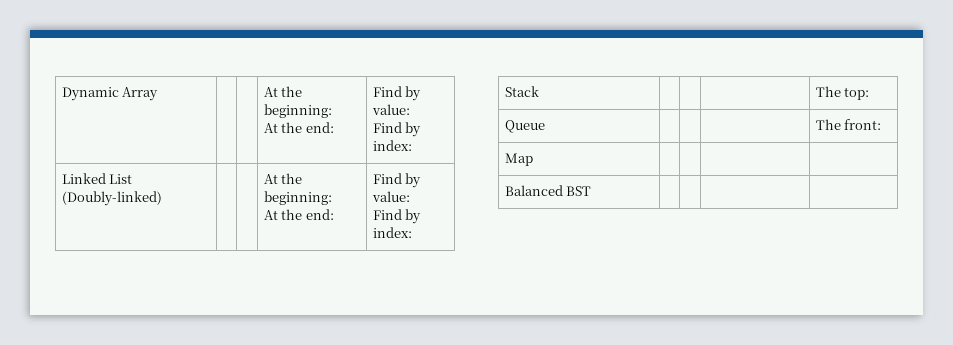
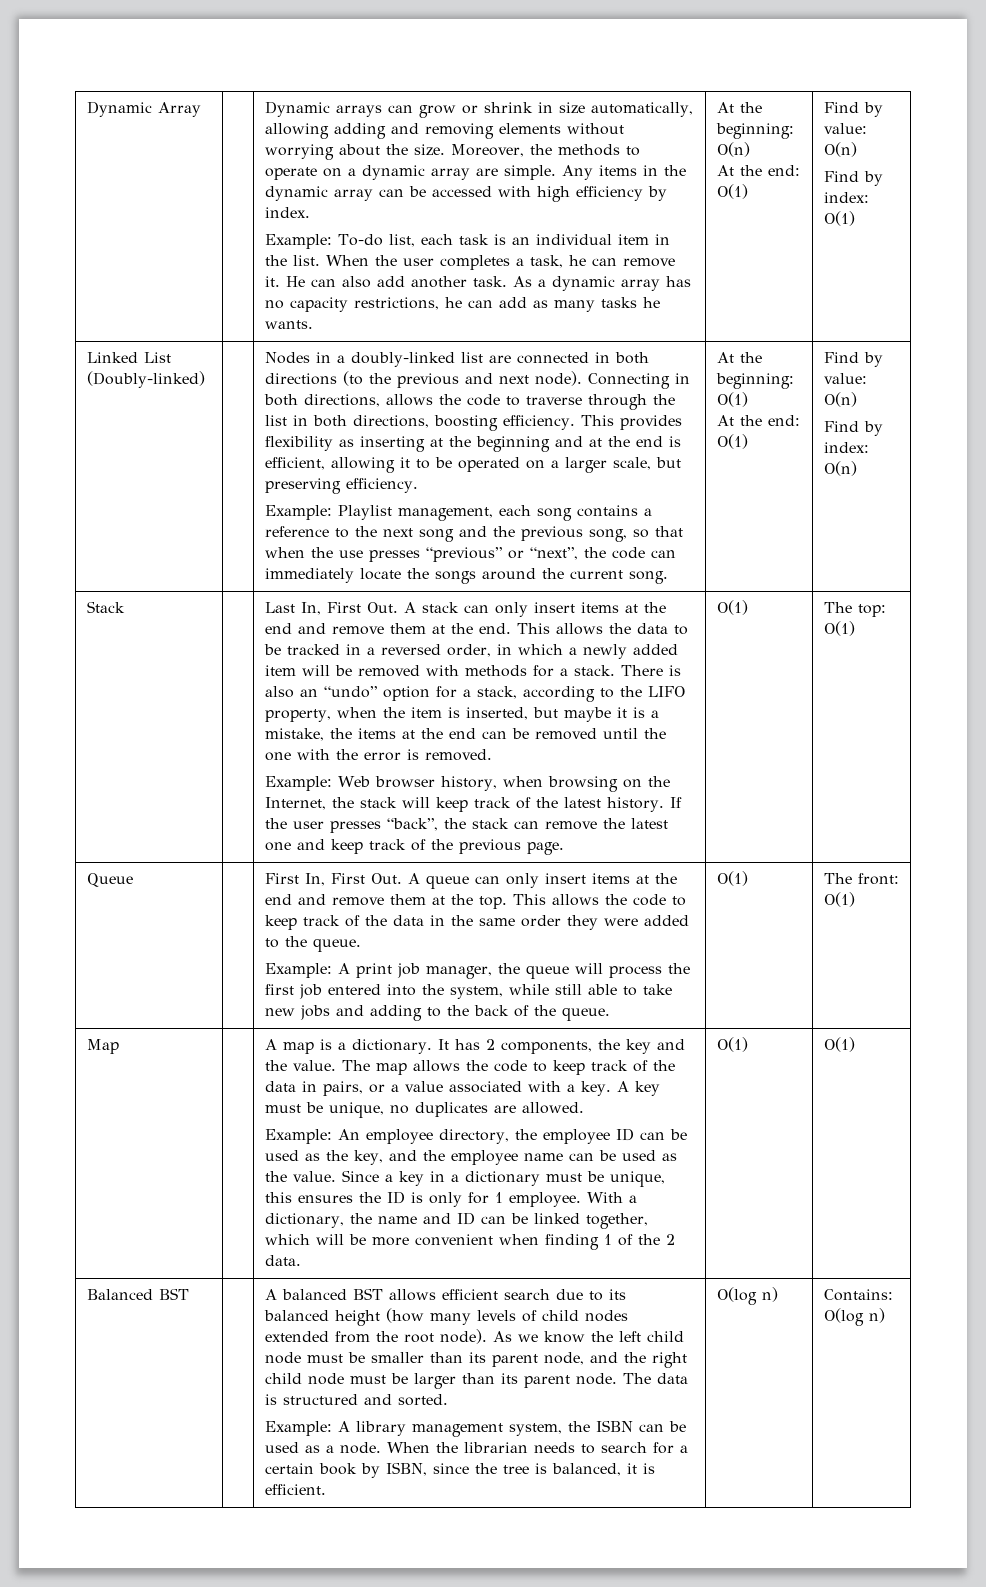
[263,86,303,97] [263,104,332,118] [263,122,334,133] [372,86,422,101] [371,104,410,115] [372,122,422,137] [372,140,412,151] | At the beginning: // At the end: | Find by value: // Find by index: -> [264,101,693,118] [264,123,624,139] [264,144,640,160] [264,165,686,180] [264,186,667,202] [264,207,310,218] [264,234,670,249] [264,255,675,270] [264,276,691,291] [264,297,660,312] [264,320,313,329] [716,102,762,113] [715,123,794,139] [716,142,750,157] [716,165,800,176] [716,184,748,199] [823,102,883,117] [823,123,867,134] [823,142,857,157] [823,171,883,186] [823,192,869,203] [823,211,855,226] Dynamic arrays can grow or shrink in size automatically, allowing adding and removing elements without worrying about the size. Moreover, the methods to operate on a dynamic array are simple. Any items in the dynamic array can be accessed with high efficiency by index. // Example: To-do list, each task is an individual item in the list. When the user completes a task, he can remove it. He can also add another task. As a dynamic array has no capacity restrictions, he can add as many tasks he wants. | At the beginning: O(n) // At the end: O(1) | Find by value: O(n) // Find by index: O(1)
[263,173,303,184] [263,191,332,205] [263,209,334,220] [372,173,422,188] [371,191,410,202] [372,209,422,224] [372,227,412,238] | At the beginning: // At the end: | Find by value: // Find by index: -> [264,352,649,367] [264,371,690,389] [263,394,675,410] [264,415,682,431] [264,436,681,452] [264,457,681,473] [264,478,418,494] [264,505,652,521] [264,526,683,542] [264,547,676,562] [264,568,668,584] [716,352,762,363] [715,373,794,389] [716,392,748,407] [716,415,800,426] [716,434,748,449] [823,352,883,367] [823,373,867,384] [823,392,857,407] [823,421,883,436] [823,442,869,453] [823,461,857,476] Nodes in a doubly-linked list are connected in both directions (to the previous and next node). Connecting in both directions, allows the code to traverse through the list in both directions, boosting efficiency. This provides flexibility as inserting at the beginning and at the end is efficient, allowing it to be operated on a larger scale, but preserving efficiency. // Example: Playlist management, each song contains a reference to the next song and the previous song, so that when the use presses “previous” or “next”, the code can immediately locate the songs around the current song. | At the beginning: O(1) // At the end: O(1) | Find by value: O(n) // Find by index: O(n)
(539, 91) | -> [264,602,666,617] [264,623,688,635] [263,644,678,659] [264,665,681,677] [264,686,685,702] [264,707,659,722] [264,728,666,741] [264,749,492,761] [264,776,670,792] [264,797,682,812] [264,818,668,833] [264,839,564,855] [716,600,748,615] Last In, First Out. A stack can only insert items at the end and remove them at the end. This allows the data to be tracked in a reversed order, in which a newly added item will be removed with methods for a stack. There is also an “undo” option for a stack, according to the LIFO property, when the item is inserted, but maybe it is a mistake, the items at the end can be removed until the one with the error is removed. // Example: Web browser history, when browsing on the Internet, the stack will keep track of the latest history. If the user presses “back”, the stack can remove the latest one and keep track of the previous page. | O(1)
(870, 93) none -> [823,621,855,636] O(1)
(545, 126) | -> [264,873,677,889] [264,894,686,909] [264,915,689,930] [264,936,361,952] [264,963,690,979] [264,984,672,999] [264,1005,610,1021] [716,871,748,886] First In, First Out. A queue can only insert items at the end and remove them at the top. This allows the code to keep track of the data in the same order they were added to the queue. // Example: A print job manager, the queue will process the first job entered into the system, while still able to take new jobs and adding to the back of the queue. | O(1)
(882, 124) none -> [823,892,855,907] O(1)
[504,185,592,196] | | // Balanced BST | | | | -> [264,1039,685,1054] [264,1060,675,1075] [264,1081,660,1096] [264,1102,584,1118] [264,1128,687,1144] [264,1150,677,1165] [264,1170,665,1187] [264,1191,637,1207] [264,1212,648,1229] [264,1234,675,1250] [264,1255,301,1266] [716,1037,748,1052] [823,1037,855,1052] [86,1288,189,1300] [264,1288,626,1301] [263,1308,628,1326] [264,1329,684,1344] [264,1352,687,1368] [264,1373,688,1389] [264,1394,448,1406] [264,1420,686,1437] [264,1442,688,1454] [264,1462,655,1478] [264,1484,326,1495] [716,1287,778,1305] [823,1289,893,1301] [823,1308,885,1326] A map is a dictionary. It has 2 components, the key and the value. The map allows the code to keep track of the data in pairs, or a value associated with a key. A key must be unique, no duplicates are allowed. // Example: An employee directory, the employee ID can be used as the key, and the employee name can be used as the value. Since a key in a dictionary must be unique, this ensures the ID is only for 1 employee. With a dictionary, the name and ID can be linked together, which will be more convenient when finding 1 of the 2 data. | O(1) | O(1) // Balanced BST | | A balanced BST allows efficient search due to its balanced height (how many levels of child nodes extended from the root node). As we know the left child node must be smaller than its parent node, and the right child node must be larger than its parent node. The data is structured and sorted. // Example: A library management system, the ISBN can be used as a node. When the librarian needs to search for a certain book by ISBN, since the tree is balanced, it is efficient. | O(log n) | Contains: O(log n)

